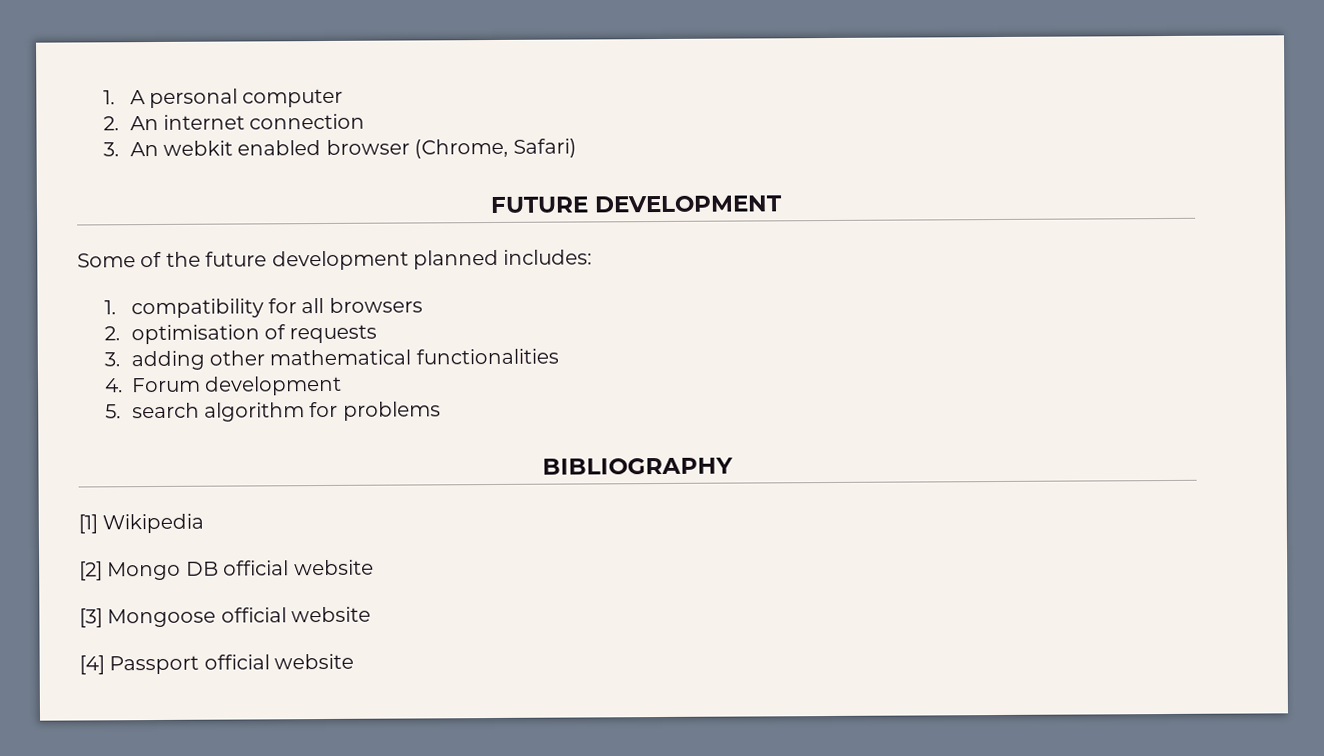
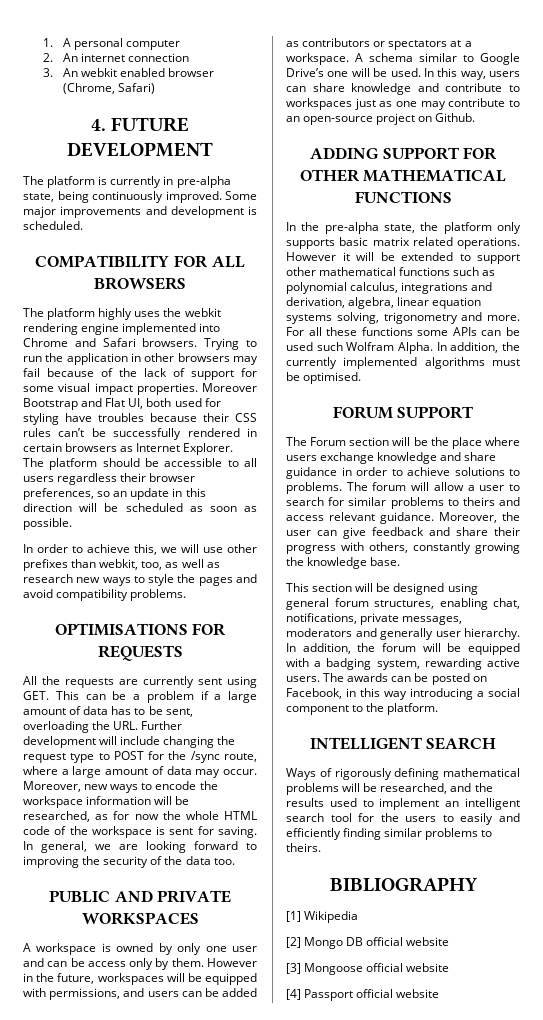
(577, 148) none -> [90,119,106,131] 4.
[77,249,593,271] [103,297,423,319] [103,324,378,345] [103,348,559,371] [103,375,343,396] [104,401,441,422] Some of the future development planned includes: // 1. compatibility for all browsers // 2. optimisation of requests // 3. adding other mathematical functionalities // 4. Forum development // 5. search algorithm for problems -> [23,176,231,188] [23,191,257,203] [23,206,257,218] [23,221,83,230] [35,255,245,268] [94,277,186,290] [23,308,221,320] [23,323,221,335] [23,338,257,350] [23,353,258,365] [23,368,257,380] [23,383,257,395] [23,398,221,410] [23,413,257,425] [23,428,257,440] [23,443,234,455] [23,458,257,470] [23,473,196,485] [23,488,206,500] [23,503,257,512] [23,518,72,530] [23,544,257,555] [23,559,220,571] [23,574,257,586] [23,589,187,601] [54,623,227,636] [97,645,183,661] [23,676,257,688] [23,691,257,703] [23,706,193,717] [23,721,183,733] [23,736,236,748] [23,751,257,763] [23,766,257,778] [23,781,218,793] [23,796,190,808] [23,811,257,822] [23,826,257,838] [23,841,257,853] [23,856,235,868] [48,890,232,903] [81,912,199,925] [23,943,257,955] [23,958,257,970] [23,973,257,985] [23,988,257,1000] [286,38,472,50] [286,53,520,65] [286,68,520,80] [286,83,520,95] [286,98,520,110] [286,113,476,125] [309,147,498,160] [299,169,507,182] [354,191,452,203] [286,222,521,234] [286,237,520,249] [286,252,520,264] [286,267,496,276] [286,282,493,294] [286,297,482,309] [286,312,520,324] [286,327,520,336] [286,342,520,354] [286,357,520,369] [286,372,362,384] [332,406,474,419] [286,437,520,449] [286,452,497,464] [286,467,520,479] [286,482,520,494] [286,497,520,509] [286,512,520,524] [286,527,520,539] [286,542,520,554] [286,557,401,569] [286,583,478,595] [286,598,520,610] [286,613,463,625] [286,628,520,640] [286,643,520,655] [286,658,520,670] [286,673,487,685] [286,688,520,700] [286,703,439,715] [309,737,497,750] [286,768,520,780] [286,783,493,795] [286,798,520,810] [286,813,520,825] [286,828,493,840] [286,843,321,852] The platform is currently in pre-alpha state, being continuously improved. Some major improvements and development is scheduled. // COMPATIBILITY FOR ALL BROWSERS // The platform highly uses the webkit rendering engine implemented into Chrome and Safari browsers. Trying to run the application in other browsers may fail because of the lack of support for some visual impact properties. Moreover Bootstrap and Flat UI, both used for styling have troubles because their CSS rules can’t be successfully rendered in certain browsers as Internet Explorer. The platform should be accessible to all users regardless their browser preferences, so an update in this direction will be scheduled as soon as possible. // In order to achieve this, we will use other prefixes than webkit, too, as well as research new ways to style the pages and avoid compatibility problems. // OPTIMISATIONS FOR REQUESTS // All the requests are currently sent using GET. This can be a problem if a large amount of data has to be sent, overloading the URL. Further development will include changing the request type to POST for the /sync route, where a large amount of data may occur. Moreover, new ways to encode the workspace information will be researched, as for now the whole HTML code of the workspace is sent for saving. In general, we are looking forward to improving the security of the data too. // PUBLIC AND PRIVATE WORKSPACES // A workspace is owned by only one user and can be access only by them. However in the future, workspaces will be equipped with permissions, and users can be added as contributors or spectators at a workspace. A schema similar to Google Drive’s one will be used. In this way, users can share knowledge and contribute to workspaces just as one may contribute to an open-source project on Github. // ADDING SUPPORT FOR OTHER MATHEMATICAL FUNCTIONS // In the pre-alpha state, the platform only supports basic matrix related operations. However it will be extended to support other mathematical functions such as polynomial calculus, integrations and derivation, algebra, linear equation systems solving, trigonometry and more. For all these functions some APIs can be used such Wolfram Alpha. In addition, the currently implemented algorithms must be optimised. // FORUM SUPPORT // The Forum section will be the place where users exchange knowledge and share guidance in order to achieve solutions to problems. The forum will allow a user to search for similar problems to theirs and access relevant guidance. Moreover, the user can give feedback and share their progress with others, constantly growing the knowledge base. // This section will be designed using general forum structures, enabling chat, notifications, private messages, moderators and generally user hierarchy. In addition, the forum will be equipped with a badging system, rewarding active users. The awards can be posted on Facebook, in this way introducing a social component to the platform. // INTELLIGENT SEARCH // Ways of rigorously defining mathematical problems will be researched, and the results used to implement an intelligent search tool for the users to easily and efficiently finding similar problems to theirs.

